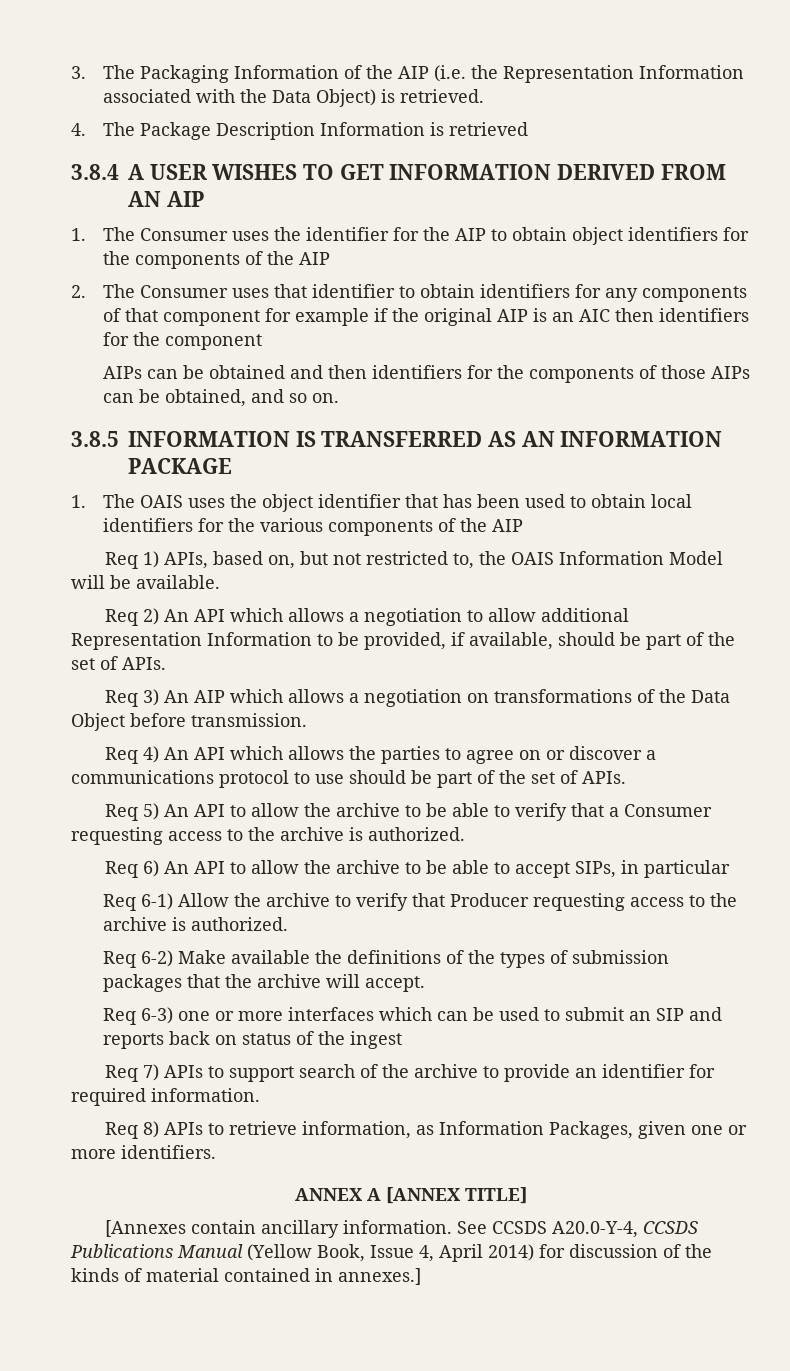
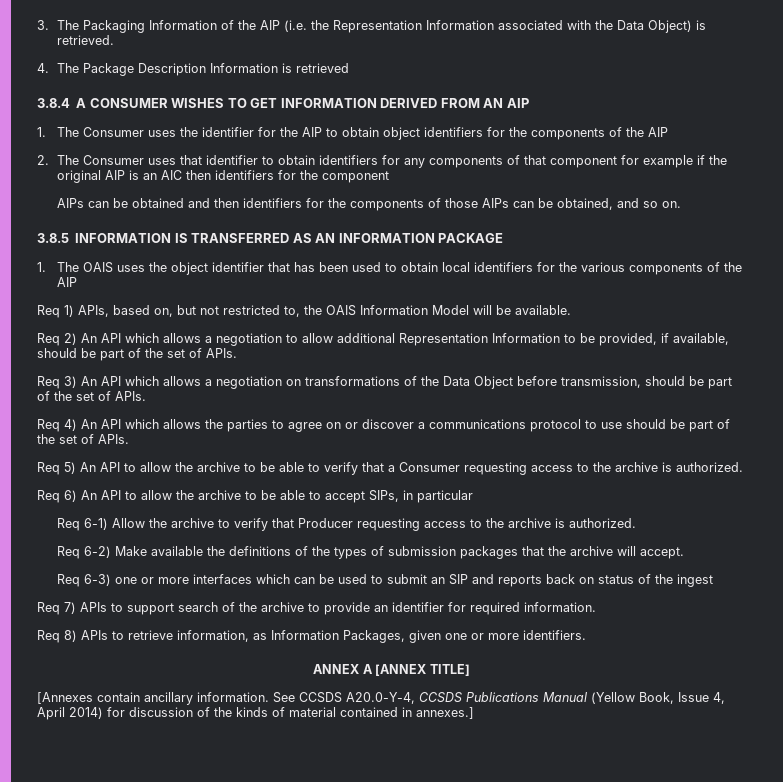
[149,164,207,180] USER -> [89,98,168,108] CONSUMER
[193,690,225,703] AIP -> [101,376,121,386] API
[191,713,307,727] transmission. -> [561,376,732,389] [37,391,146,401] transmission, should be part of the set of APIs.

